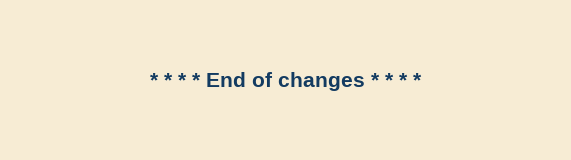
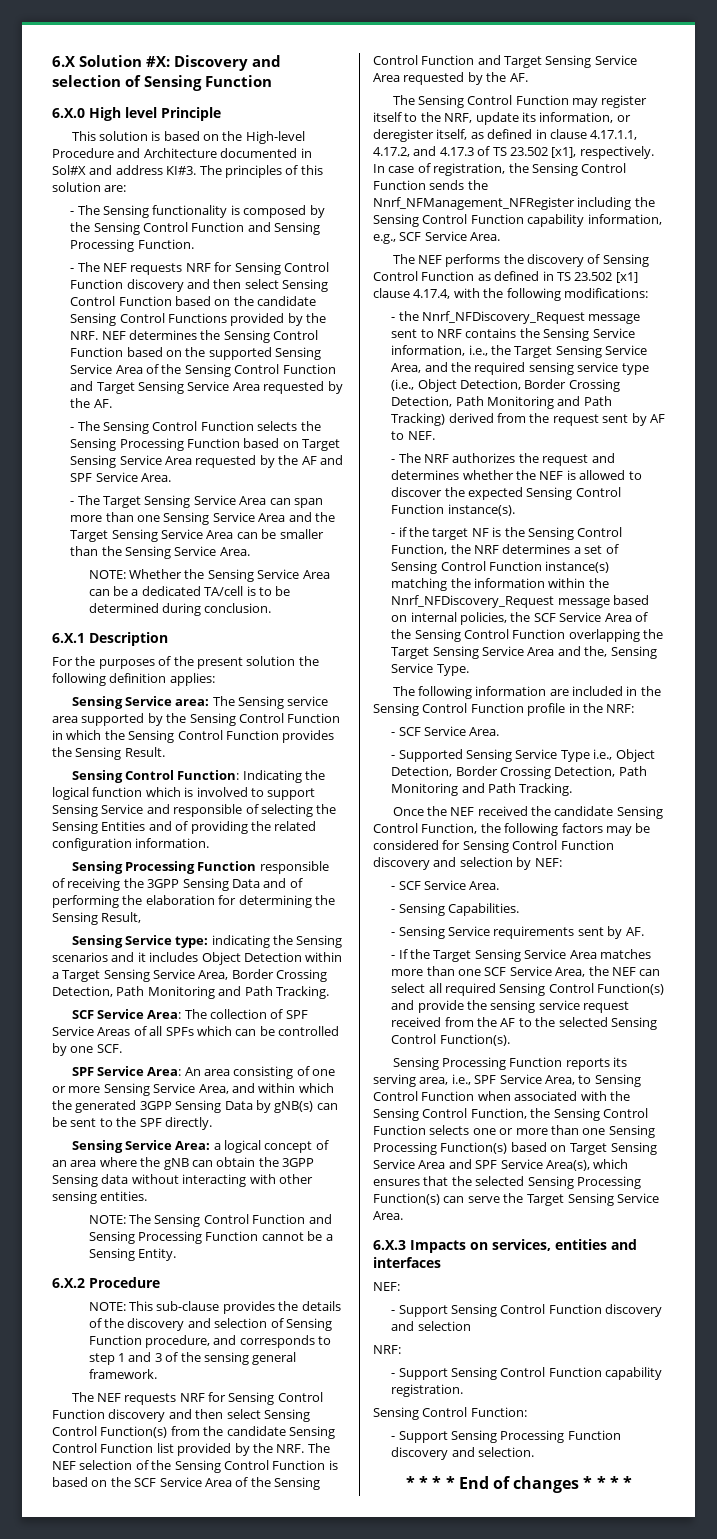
(150, 80) none -> [52,55,281,71] [52,75,272,91] [52,107,221,121] [71,131,305,144] [52,148,312,158] [52,165,323,178] [52,182,127,192] [70,205,325,218] [70,222,321,235] [70,239,194,252] [70,262,329,275] [70,279,329,292] [70,296,317,306] [70,313,327,326] [70,330,319,343] [70,347,322,360] [70,364,336,377] [70,381,343,394] [70,398,112,408] [70,421,321,434] [70,438,341,451] [70,455,343,468] [70,472,172,482] [70,495,323,508] [70,512,335,525] [70,529,324,542] [70,546,250,559] [88,569,330,582] [88,586,291,596] [88,603,272,616] [52,632,168,646] [52,656,319,669] [52,673,215,686] [71,696,329,709] [52,713,341,726] [52,730,335,743] [52,747,165,760] [71,770,326,783] [52,787,316,800] [52,804,337,817] [52,821,317,834] [52,838,210,851] [71,861,329,874] [52,878,303,891] [52,895,335,908] [52,912,142,925] [71,935,343,948] [52,952,343,965] [52,969,328,982] [52,986,329,999] [71,1009,308,1019] [52,1026,339,1036] [52,1043,122,1056] [71,1066,336,1079] [52,1083,334,1096] [52,1100,338,1113] [52,1117,212,1130] [71,1140,329,1153] [52,1157,314,1170] [52,1174,313,1187] [52,1191,148,1204] [88,1214,332,1227] [88,1231,333,1244] [88,1248,177,1261] [52,1277,160,1288] [88,1301,341,1314] [88,1318,332,1331] [88,1335,332,1348] [88,1352,297,1365] [88,1369,157,1379] [71,1392,323,1405] [52,1409,310,1422] [52,1426,335,1439] [52,1443,330,1456] [52,1460,338,1473] [52,1477,320,1490] [373,55,637,68] [373,72,528,85] [392,95,648,108] [373,112,631,125] [373,129,638,142] [373,146,654,159] [373,163,627,176] [373,180,488,190] [373,197,655,210] [373,214,662,227] [373,231,501,244] [392,254,649,267] [373,271,638,283] [373,288,648,301] [391,311,641,324] [391,328,635,341] [391,345,648,358] [391,362,649,375] [391,379,620,392] [391,396,612,409] [391,413,665,426] [391,431,435,440] [391,453,615,466] [391,470,642,480] [391,487,621,500] [391,504,515,516] [391,527,623,540] [391,544,619,555] [391,561,610,574] [391,578,609,591] [391,595,650,608] [391,612,648,625] [391,629,664,642] [391,646,657,659] [391,663,469,676] [392,686,661,699] [373,703,635,716] [391,726,500,736] [391,749,655,762] [391,766,647,779] [391,783,573,796] [392,806,663,819] [373,823,651,836] [373,840,614,853] [373,857,562,870] [391,880,500,890] [391,903,520,916] [391,926,644,939] [391,949,651,962] [391,966,661,977] [391,983,665,996] [391,1000,630,1013] [391,1017,657,1030] [391,1034,510,1046] [392,1057,628,1070] [373,1074,641,1087] [373,1091,630,1101] [373,1108,648,1121] [373,1125,655,1138] [373,1142,657,1155] [373,1159,629,1171] [373,1176,641,1189] [373,1193,660,1206] [373,1211,403,1220] [373,1239,637,1253] [373,1257,441,1268] [373,1282,400,1291] [391,1304,663,1317] [391,1321,471,1331] [373,1345,401,1354] [391,1367,663,1380] [391,1384,464,1397] [373,1407,527,1420] [391,1430,621,1443] [391,1447,535,1460] 6.X Solution #X: Discovery and selection of Sensing Function // 6.X.0 High level Principle // This solution is based on the High-level Procedure and Architecture documented in Sol#X and address KI#3. The principles of this solution are: // - The Sensing functionality is composed by the Sensing Control Function and Sensing Processing Function. // - The NEF requests NRF for Sensing Control Function discovery and then select Sensing Control Function based on the candidate Sensing Control Functions provided by the NRF. NEF determines the Sensing Control Function based on the supported Sensing Service Area of the Sensing Control Function and Target Sensing Service Area requested by the AF. // - The Sensing Control Function selects the Sensing Processing Function based on Target Sensing Service Area requested by the AF and SPF Service Area. // - The Target Sensing Service Area can span more than one Sensing Service Area and the Target Sensing Service Area can be smaller than the Sensing Service Area. // NOTE: Whether the Sensing Service Area can be a dedicated TA/cell is to be determined during conclusion. // 6.X.1 Description // For the purposes of the present solution the following definition applies: // Sensing Service area: The Sensing service area supported by the Sensing Control Function in which the Sensing Control Function provides the Sensing Result. // Sensing Control Function: Indicating the logical function which is involved to support Sensing Service and responsible of selecting the Sensing Entities and of providing the related configuration information. // Sensing Processing Function responsible of receiving the 3GPP Sensing Data and of performing the elaboration for determining the Sensing Result, // Sensing Service type: indicating the Sensing scenarios and it includes Object Detection within a Target Sensing Service Area, Border Crossing Detection, Path Monitoring and Path Tracking. // SCF Service Area: The collection of SPF Service Areas of all SPFs which can be controlled by one SCF. // SPF Service Area: An area consisting of one or more Sensing Service Area, and within which the generated 3GPP Sensing Data by gNB(s) can be sent to the SPF directly. // Sensing Service Area: a logical concept of an area where the gNB can obtain the 3GPP Sensing data without interacting with other sensing entities. // NOTE: The Sensing Control Function and Sensing Processing Function cannot be a Sensing Entity. // 6.X.2 Procedure // NOTE: This sub-clause provides the details of the discovery and selection of Sensing Function procedure, and corresponds to step 1 and 3 of the sensing general framework. // The NEF requests NRF for Sensing Control Function discovery and then select Sensing Control Function(s) from the candidate Sensing Control Function list provided by the NRF. The NEF selection of the Sensing Control Function is based on the SCF Service Area of the Sensing Control Function and Target Sensing Service Area requested by the AF. // The Sensing Control Function may register itself to the NRF, update its information, or deregister itself, as defined in clause 4.17.1.1, 4.17.2, and 4.17.3 of TS 23.502 [x1], respectively. In case of registration, the Sensing Control Function sends the Nnrf_NFManagement_NFRegister including the Sensing Control Function capability information, e.g., SCF Service Area. // The NEF performs the discovery of Sensing Control Function as defined in TS 23.502 [x1] clause 4.17.4, with the following modifications: // - the Nnrf_NFDiscovery_Request message sent to NRF contains the Sensing Service information, i.e., the Target Sensing Service Area, and the required sensing service type (i.e., Object Detection, Border Crossing Detection, Path Monitoring and Path Tracking) derived from the request sent by AF to NEF. // - The NRF authorizes the request and determines whether the NEF is allowed to discover the expected Sensing Control Function instance(s). // - if the target NF is the Sensing Control Function, the NRF determines a set of Sensing Control Function instance(s) matching the information within the Nnrf_NFDiscovery_Request message based on internal policies, the SCF Service Area of the Sensing Control Function overlapping the Target Sensing Service Area and the, Sensing Service Type. // The following information are included in the Sensing Control Function profile in the NRF: // - SCF Service Area. // - Supported Sensing Service Type i.e., Object Detection, Border Crossing Detection, Path Monitoring and Path Tracking. // Once the NEF received the candidate Sensing Control Function, the following factors may be considered for Sensing Control Function discovery and selection by NEF: // - SCF Service Area. // - Sensing Capabilities. // - Sensing Service requirements sent by AF. // - If the Target Sensing Service Area matches more than one SCF Service Area, the NEF can select all required Sensing Control Function(s) and provide the sensing service request received from the AF to the selected Sensing Control Function(s). // Sensing Processing Function reports its serving area, i.e., SPF Service Area, to Sensing Control Function when associated with the Sensing Control Function, the Sensing Control Function selects one or more than one Sensing Processing Function(s) based on Target Sensing Service Area and SPF Service Area(s), which ensures that the selected Sensing Processing Function(s) can serve the Target Sensing Service Area. // 6.X.3 Impacts on services, entities and interfaces // NEF: // - Support Sensing Control Function discovery and selection // NRF: // - Support Sensing Control Function capability registration. // Sensing Control Function: // - Support Sensing Processing Function discovery and selection. //

